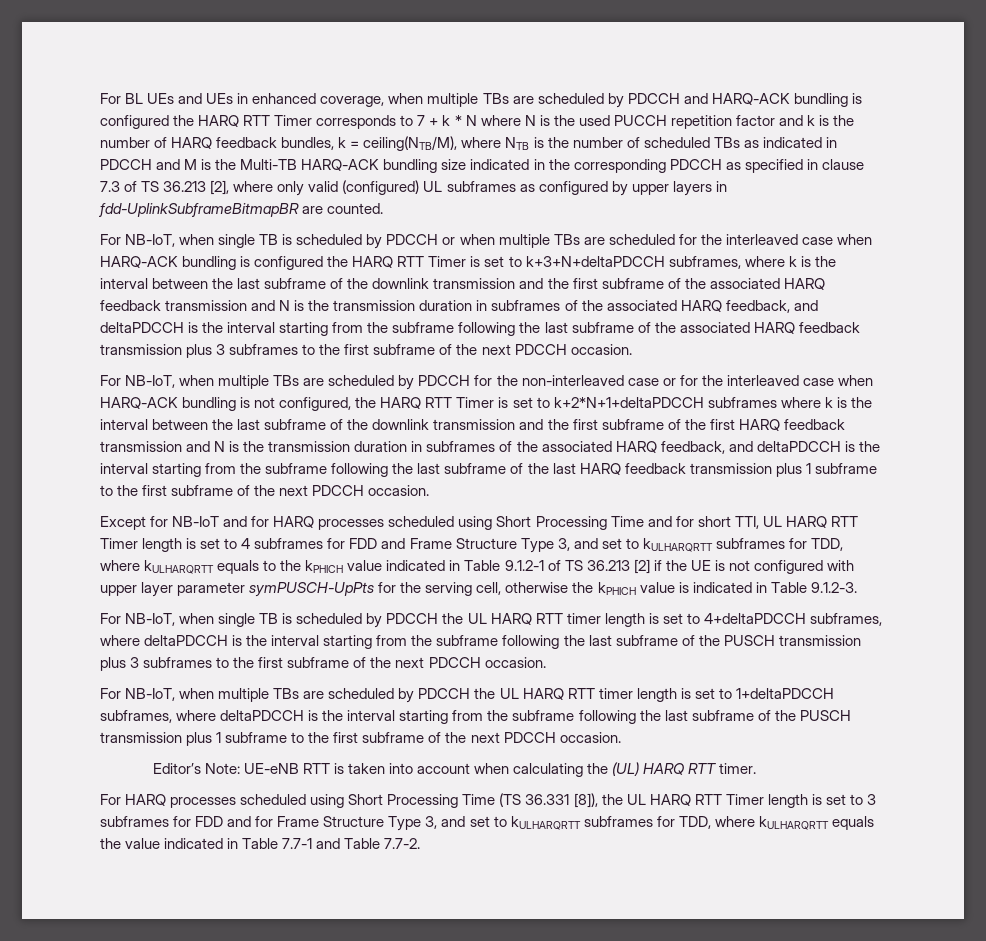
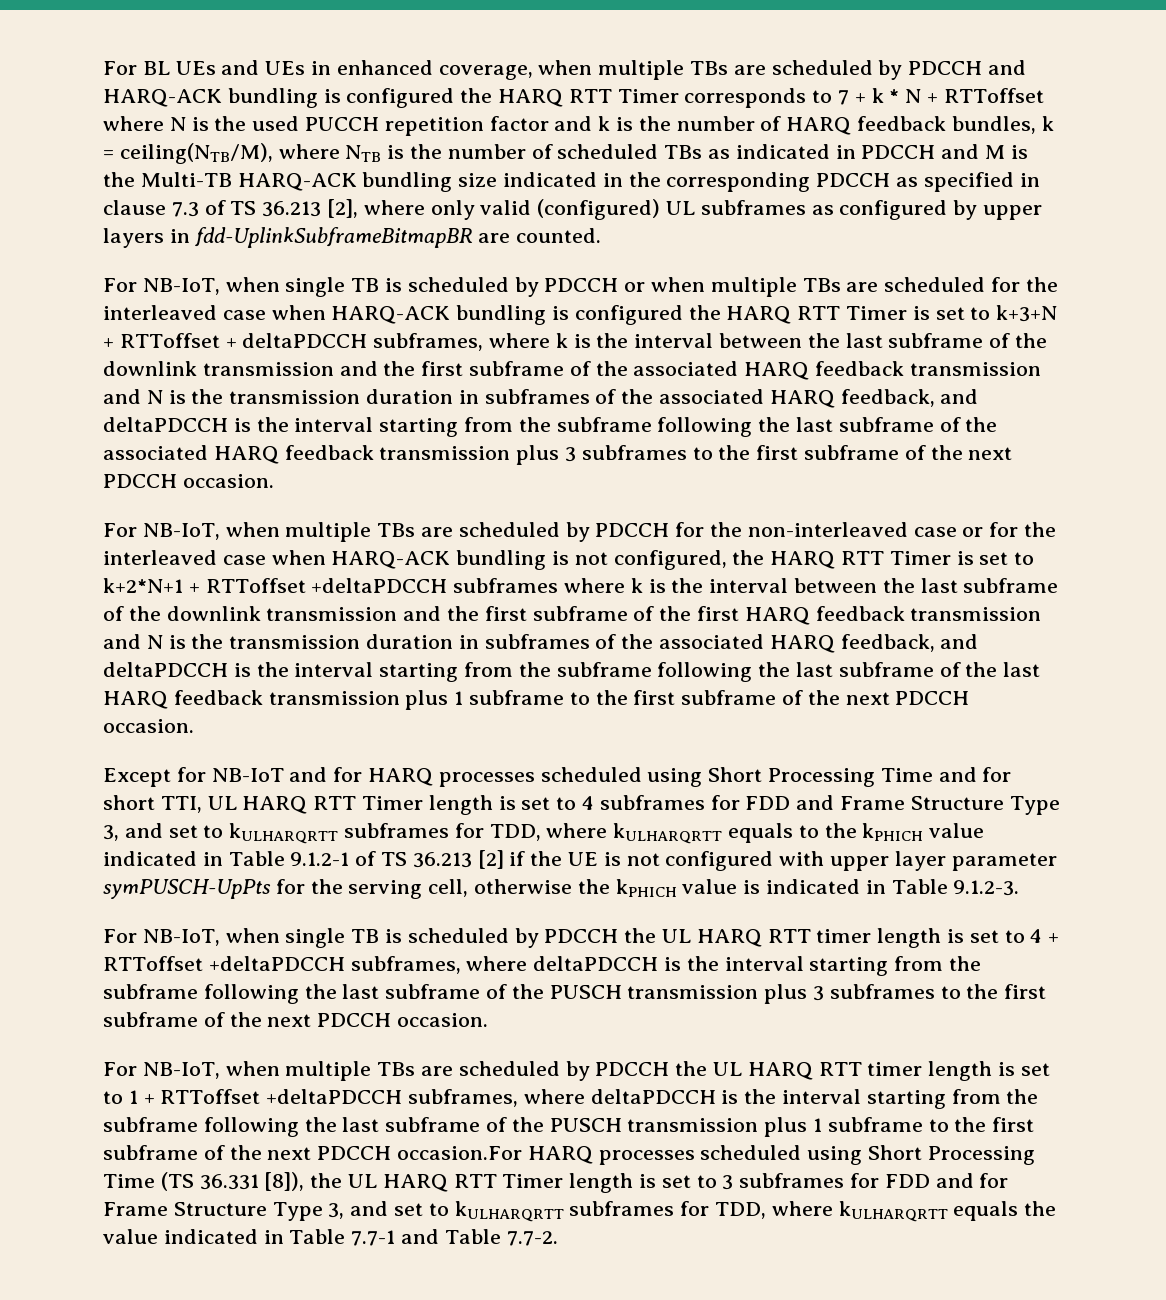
(477, 120) none -> [927,88,1044,103] + RTToffset
[525,256,665,267] k+3+N+deltaPDCCH -> [996,305,1058,322] [103,333,368,348] k+3+N + RTToffset + deltaPDCCH
[553,397,704,408] k+2*N+1+deltaPDCCH -> [103,578,448,593] k+2*N+1 + RTToffset +deltaPDCCH
[703,613,806,624] 4+deltaPDCCH -> [1030,929,1060,943] [103,956,345,971] 4 + RTToffset +deltaPDCCH
[735,688,834,699] 1+deltaPDCCH -> [128,1089,403,1104] 1 + RTToffset +deltaPDCCH
[559,732,621,743] [152,762,757,777] [100,794,121,805] occasion. // Editor’s Note: UE-eNB RTT is taken into account when calculating the (UL) HARQ RTT timer. // For -> [397,1146,523,1160] occasion.For

